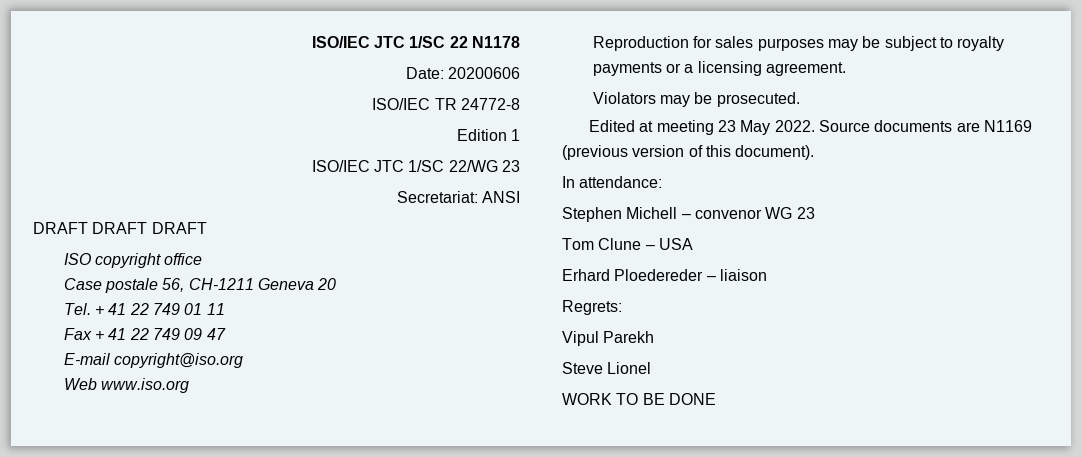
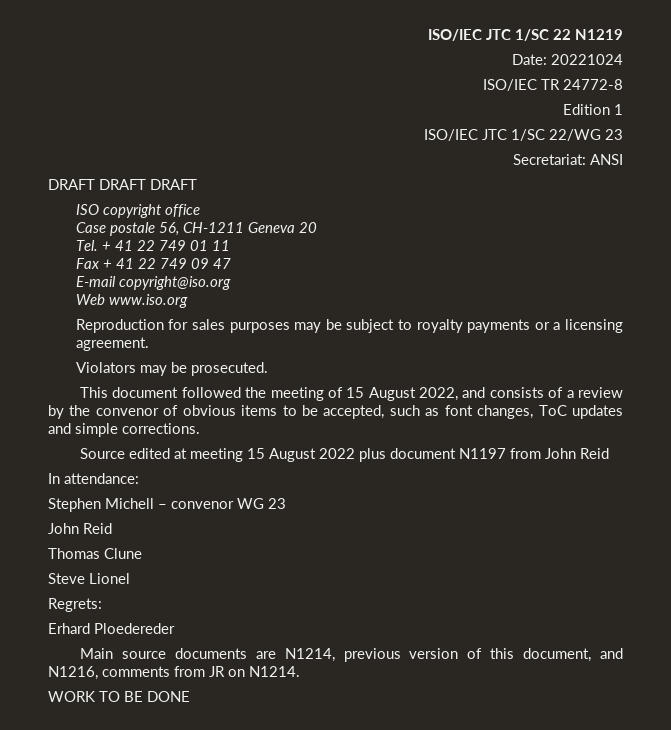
[472,36,520,48] N1178 -> [575,29,623,40] N1219
[448,67,520,79] 20200606 -> [551,54,623,65] 20221024
[588,120,1032,135] [562,145,815,160] Edited at meeting 23 May 2022. Source documents are N1169 (previous version of this document). -> [80,387,623,401] [48,405,624,419] [48,423,200,437] [80,448,610,462] This document followed the meeting of 15 August 2022, and consists of a review by the convenor of obvious items to be accepted, such as font changes, ToC updates and simple corrections. // Source edited at meeting 15 August 2022 plus document N1197 from John Reid
[562,238,693,250] [562,269,767,281] [562,300,622,315] [562,331,655,346] [562,362,652,374] Tom Clune – USA // Erhard Ploedereder – liaison // Regrets: // Vipul Parekh // Steve Lionel -> [48,523,112,534] [48,548,142,559] [48,573,130,584] [48,598,102,612] [48,623,175,634] [80,648,623,662] [48,666,300,680] John Reid // Thomas Clune // Steve Lionel // Regrets: // Erhard Ploedereder // Main source documents are N1214, previous version of this document, and N1216, comments from JR on N1214.

